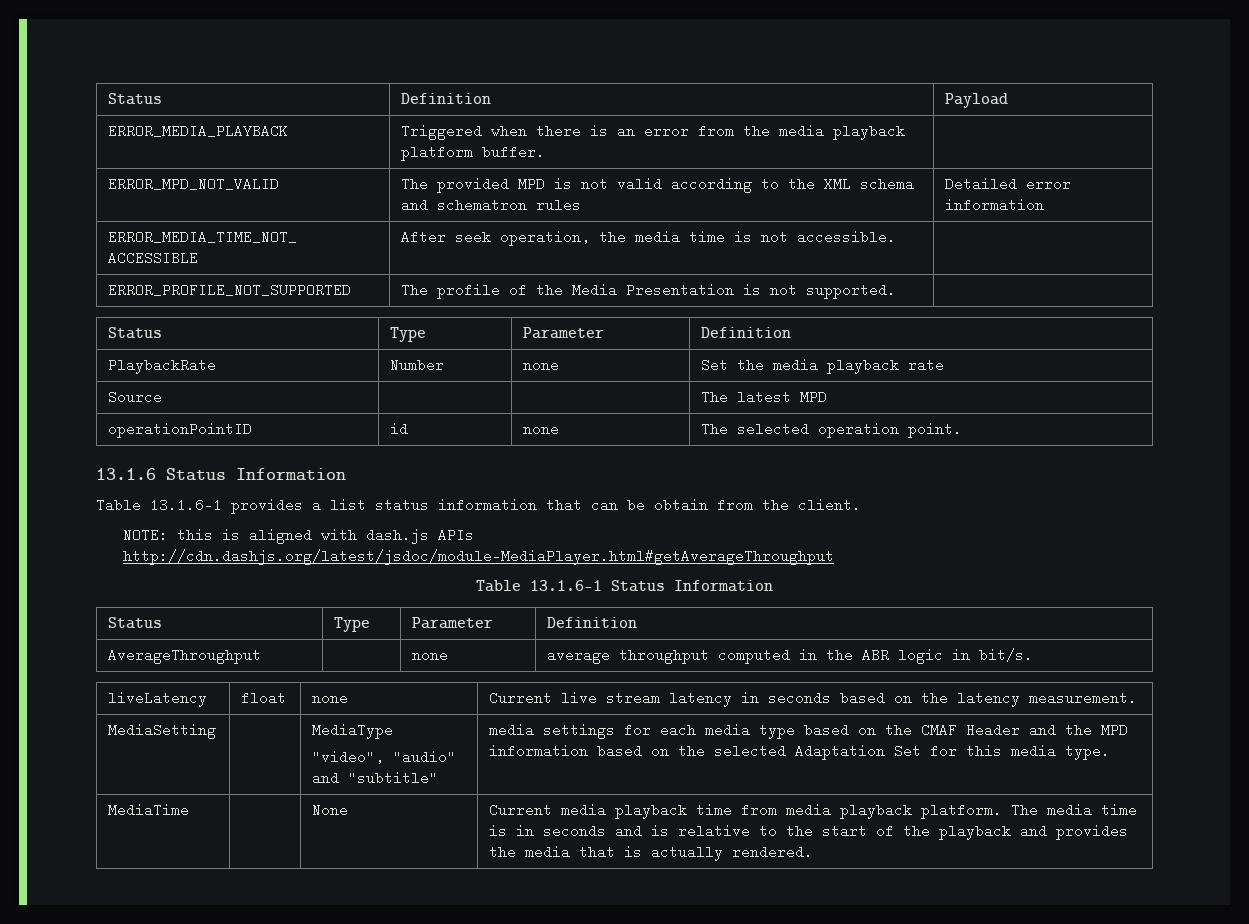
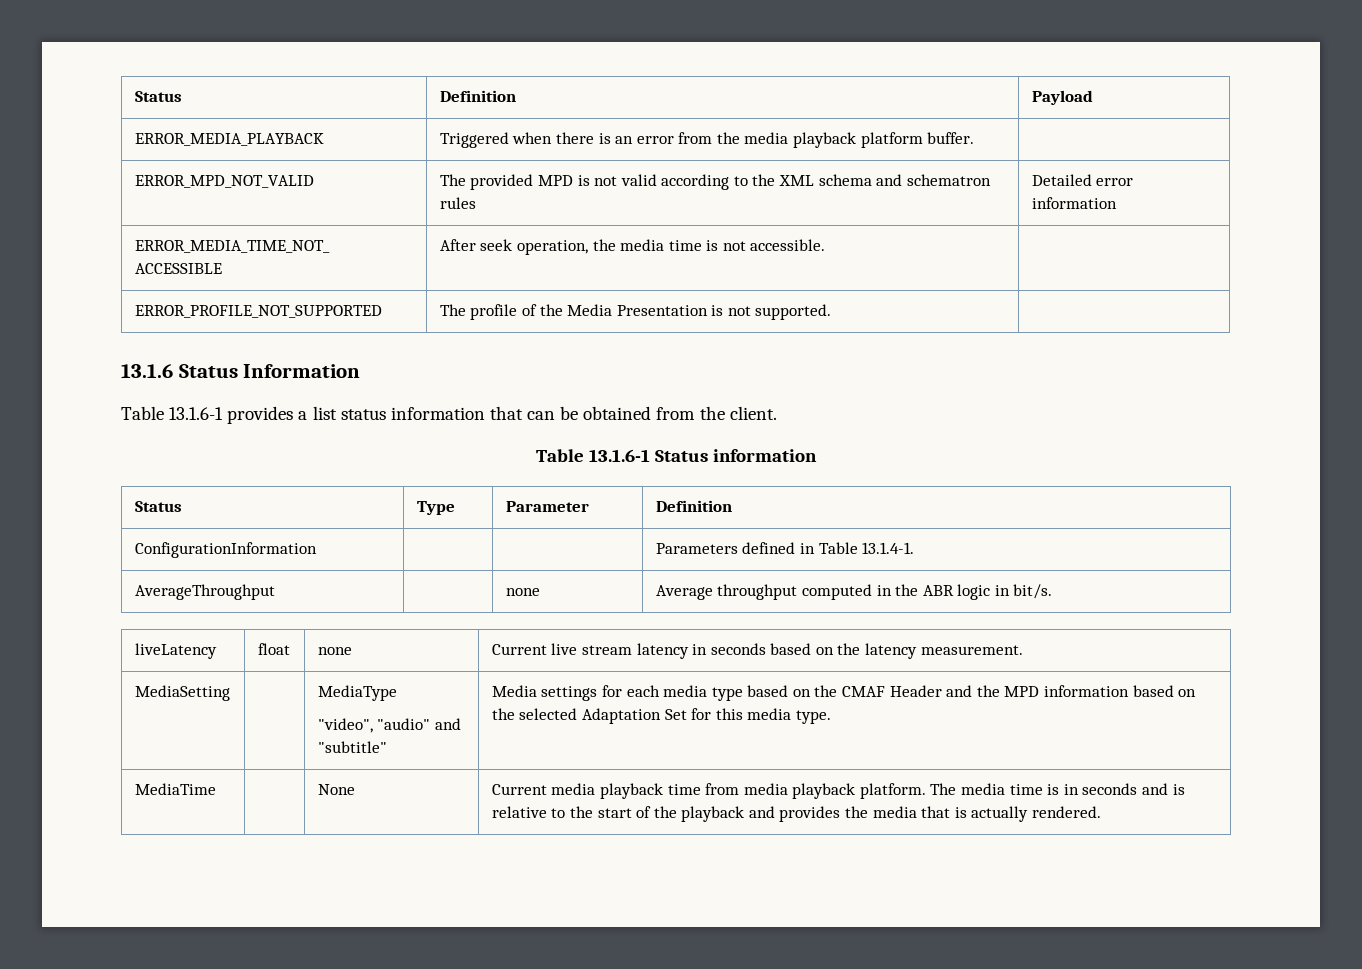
[108,327,163,339] [390,327,427,342] [523,327,605,339] [701,327,792,338] [108,358,217,374] [390,358,445,372] [523,358,560,372] [701,358,945,374] [108,390,163,404] [701,390,828,404] [108,422,253,438] [390,422,409,436] [523,422,560,436] [701,422,963,438] // Status | Type | Parameter | Definition // PlaybackRate | Number | none | Set the media playback rate // Source | | | The latest MPD // operationPointID | id | none | The selected operation point. -> (832, 312) none
[654,498,708,512] obtain -> [583,406,652,420] obtained
[122,528,474,544] [122,549,834,565] // NOTE: this is aligned with dash.js APIs http://cdn.dashjs.org/latest/jsdoc/module-MediaPlayer.html#getAverageThroughput -> (777, 413) none
[674,580,773,592] [108,617,163,629] [334,617,371,632] [412,617,494,629] [547,617,638,628] Information // Status | Type | Parameter | Definition -> [713,449,818,462] [134,501,182,512] [416,501,455,515] [505,501,589,512] [655,500,732,512] [134,542,317,558] [655,542,915,554] information // Status | Type | Parameter | Definition // ConfigurationInformation | | | Parameters defined in Table 13.1.4-1.
[547,648,611,664] average -> [655,585,713,600] Average
[489,723,535,737] media -> [491,685,537,697] Media

